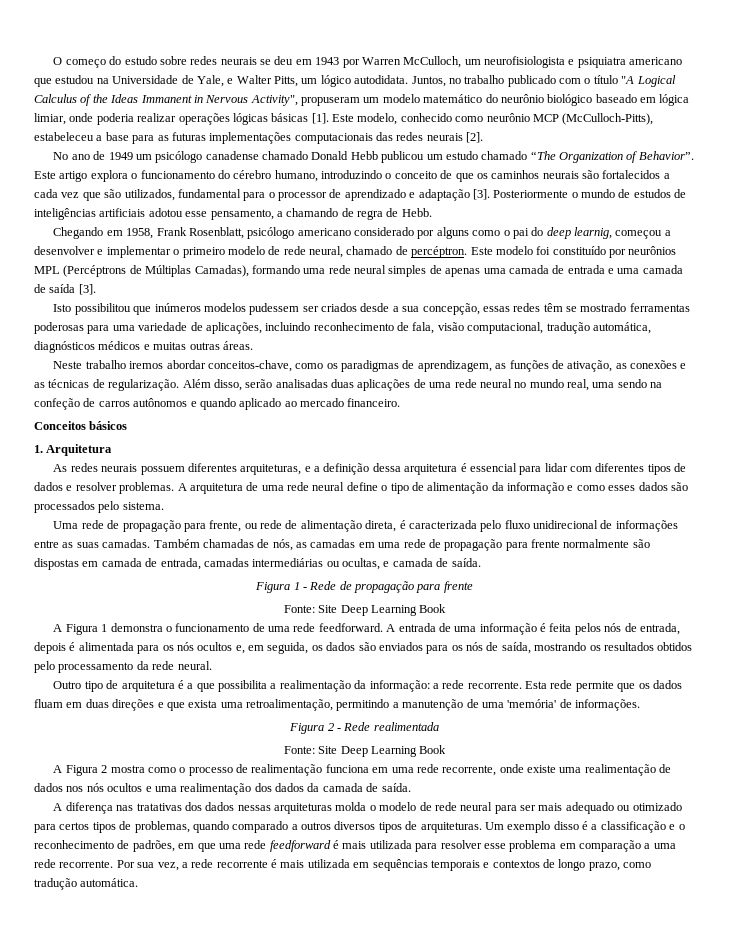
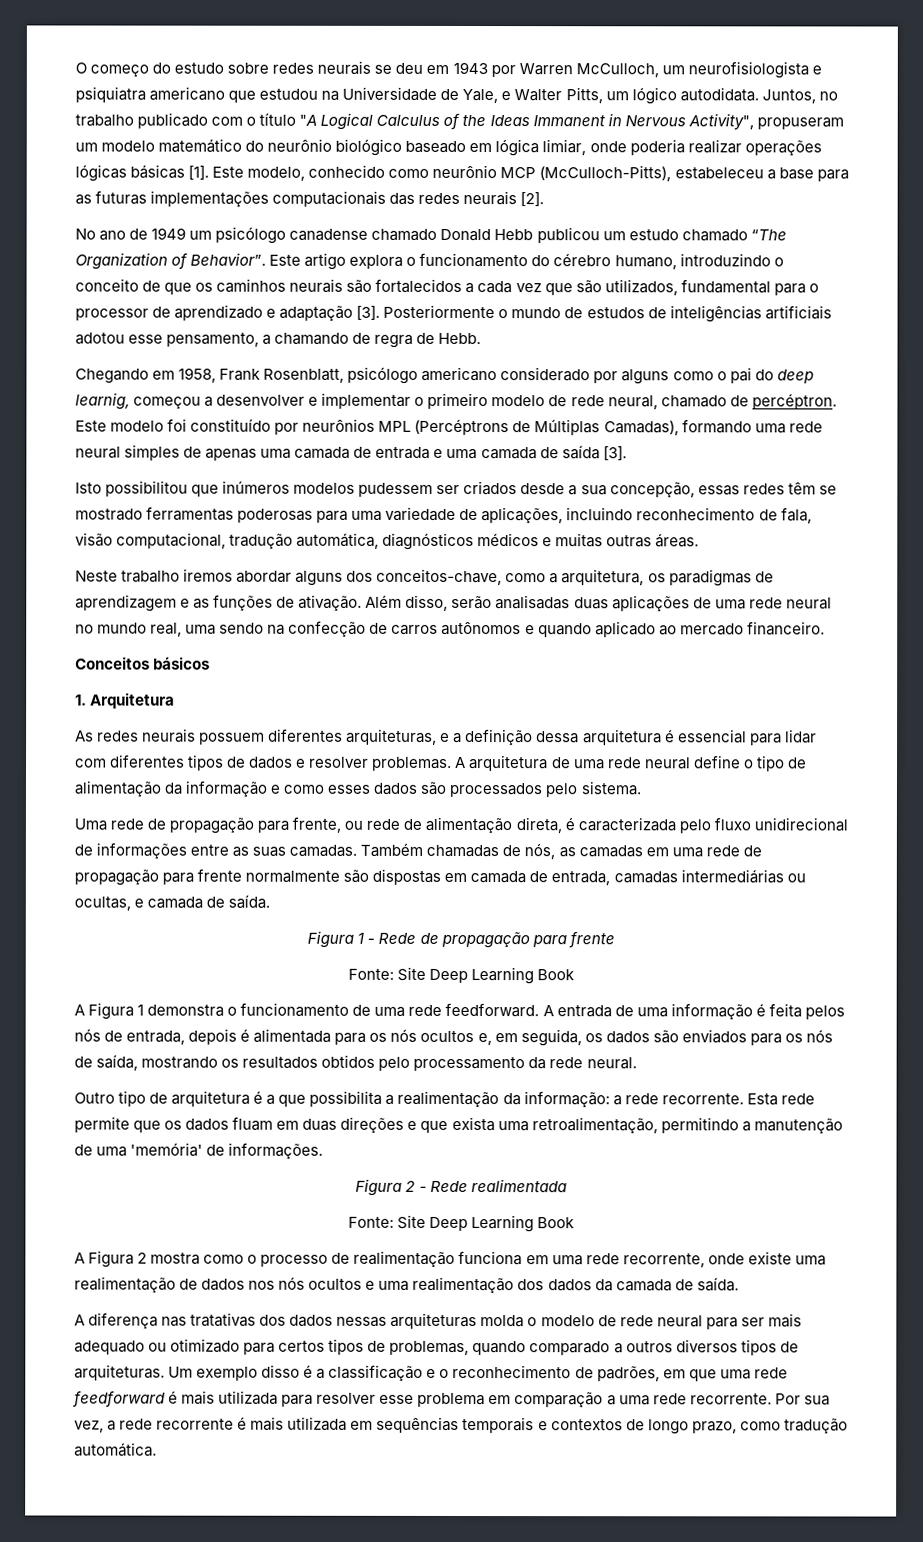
[207,360,324,372] conceitos-chave, como -> [295,568,645,586] alguns dos conceitos-chave, como a arquitetura,
[417,360,492,372] aprendizagem, -> [75,594,191,612] aprendizagem e
[567,360,687,372] [34,379,180,391] ativação, as conexões e as técnicas de regularização. -> [298,594,363,611] ativação.
[34,398,80,410] confeção -> [288,620,367,637] confecção

